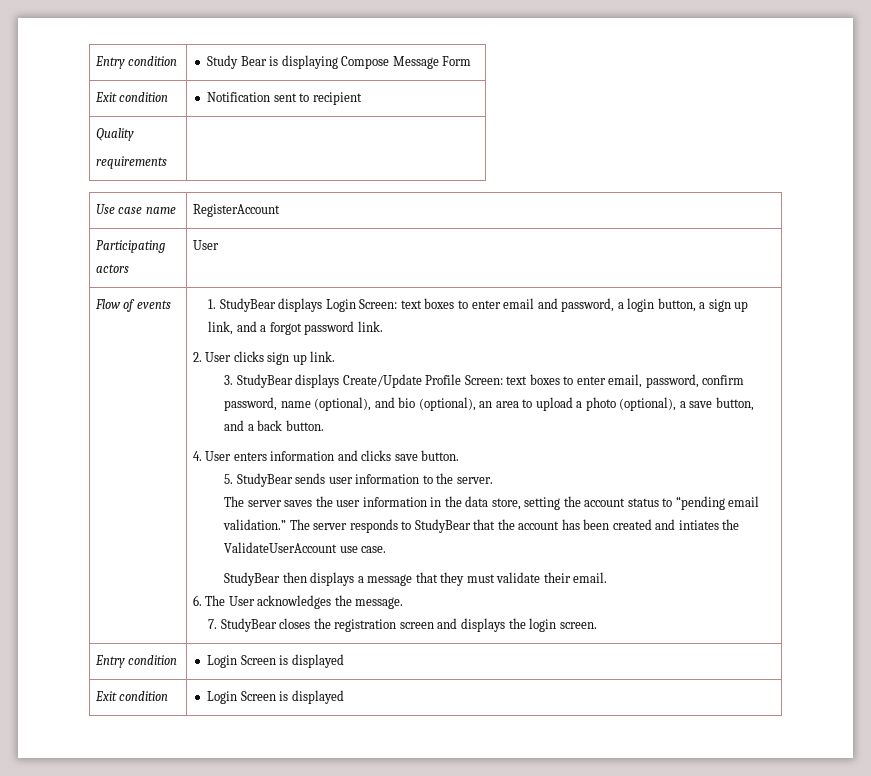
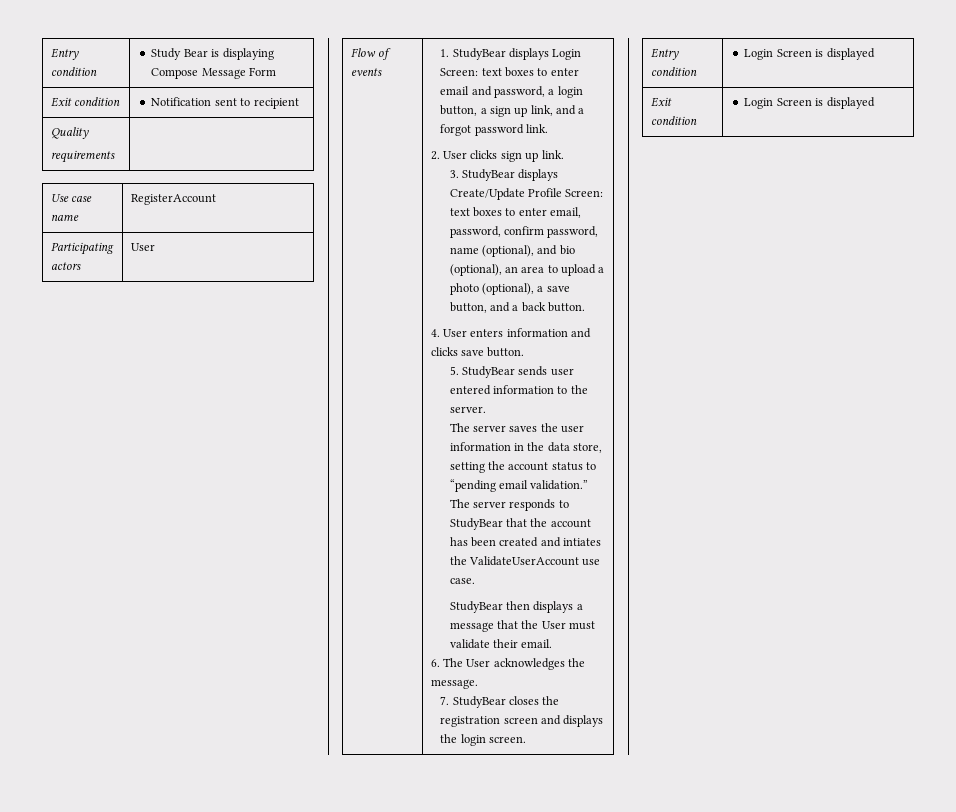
(353, 480) none -> [449,385,491,395] entered
[440,572,465,586] they -> [521,620,566,629] the User

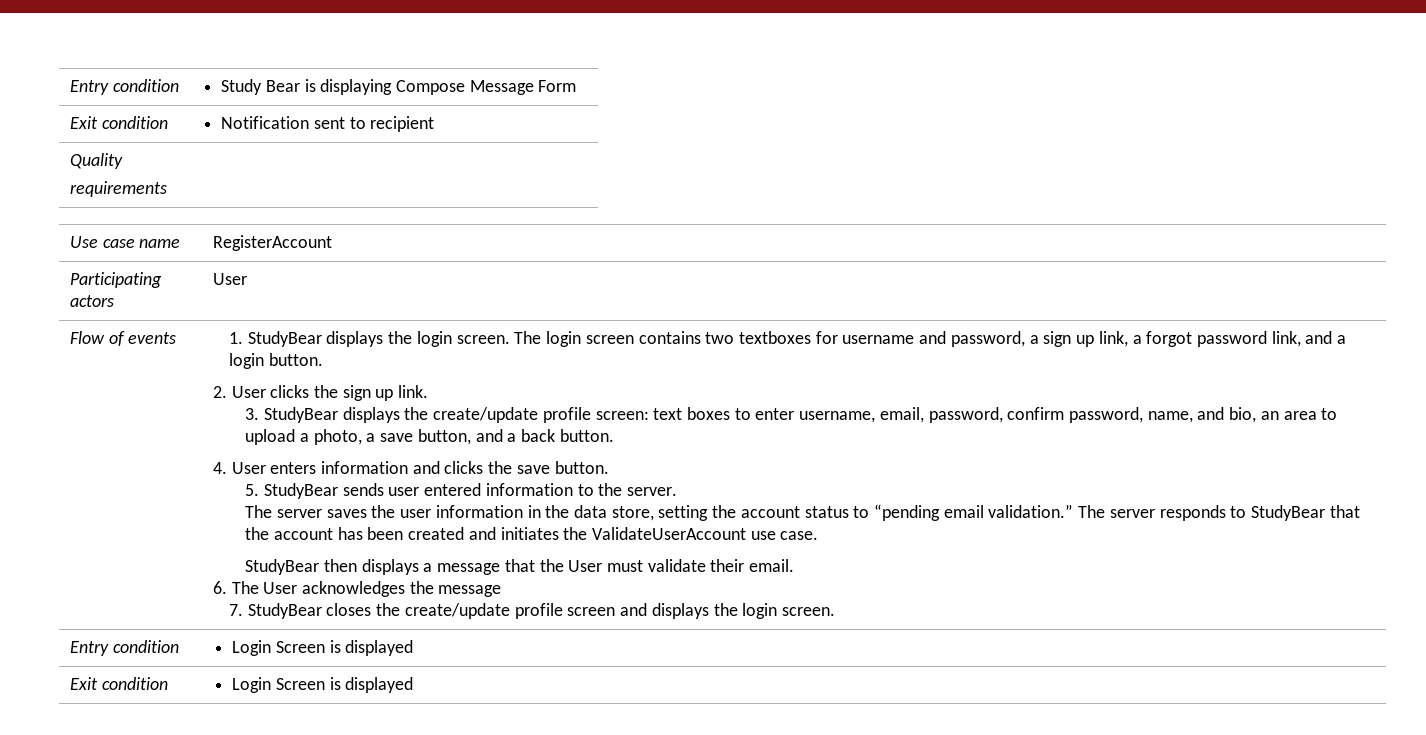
[552,49,582,60] [440,67,579,77] [440,86,583,98] [440,105,478,116] Login Screen: text boxes to enter email and password, a login button, -> [388,331,1025,347] the login screen. The login screen contains two textboxes for username and password,
[556,105,577,115] and -> (1128, 339) none
[525,124,548,133] link. -> [1271,331,1347,347] [228,353,323,369] link, and a login button.
(498, 154) none -> [314,385,339,398] the
[449,188,604,200] [449,207,547,217] Create/Update Profile Screen: text boxes to enter -> [404,407,876,423] the create/update profile screen: text boxes to enter username,
[449,245,575,257] [449,264,502,276] name (optional), and bio (optional), -> [1147,407,1257,423] name, and bio,
[449,283,534,295] photo (optional), -> [313,429,362,445] photo,
(458, 351) none -> [488,461,513,474] the
[563,538,602,546] intiates -> [500,527,559,540] initiates
[430,679,478,689] message. -> [438,585,502,597] message
[440,716,501,727] registration -> [404,603,563,619] create/update profile

